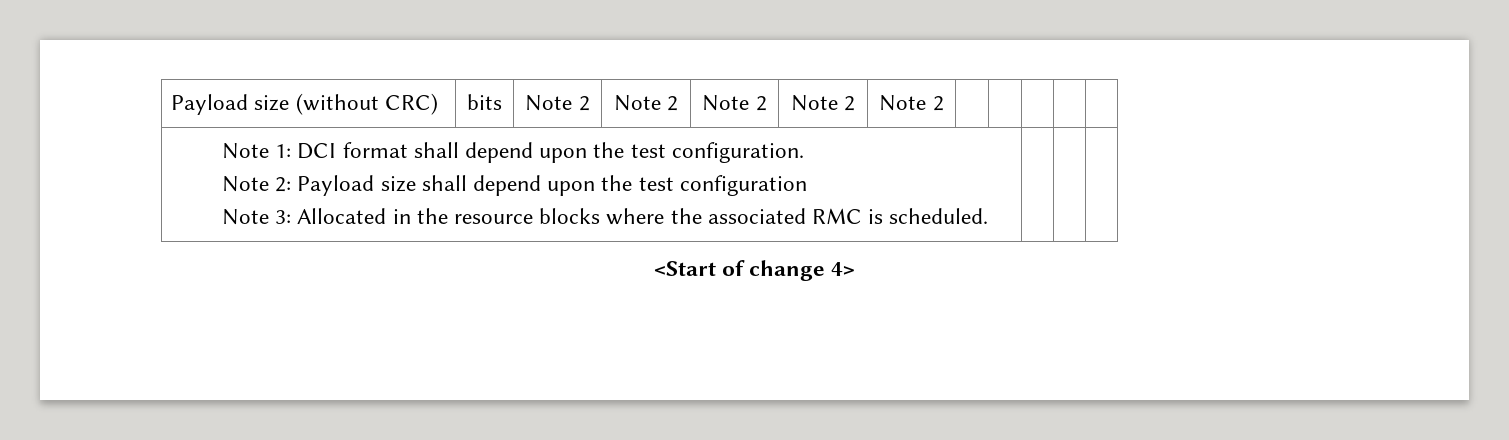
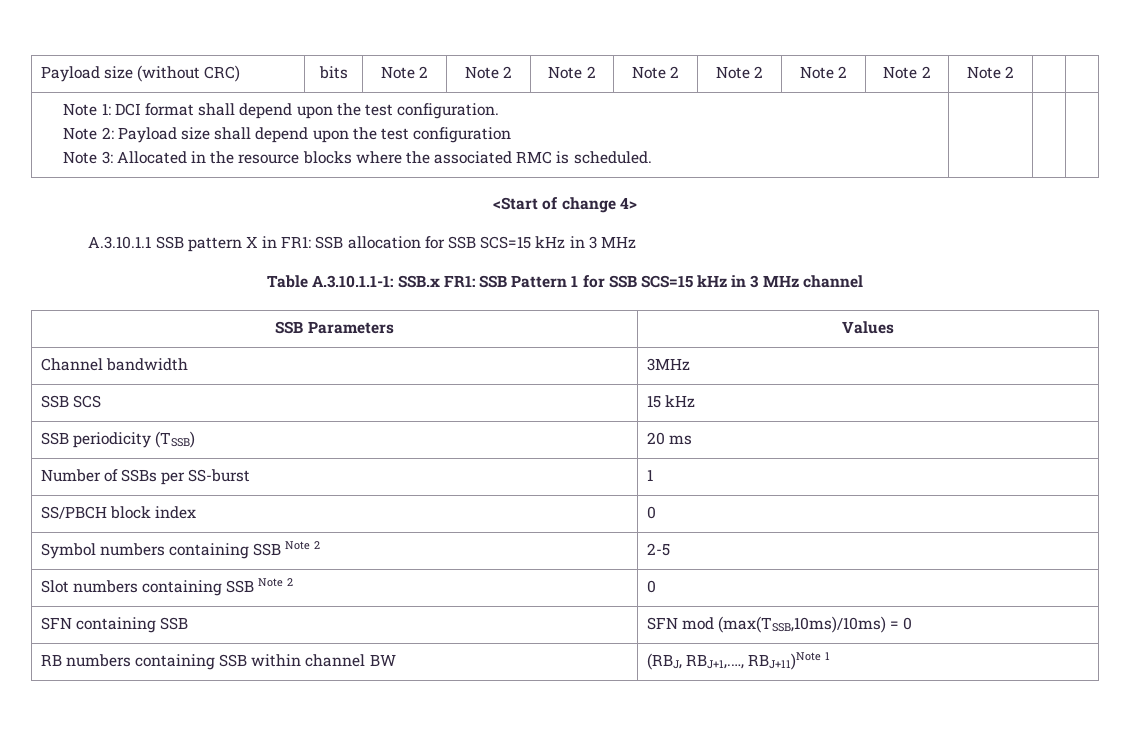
(944, 103) | | -> [799,66,848,79] [883,66,931,79] [966,66,1015,79] Note 2 | Note 2 | Note 2
(856, 269) none -> [88,236,636,252] [267,275,863,288] [275,321,394,334] [842,321,894,334] [40,358,188,371] [646,358,690,371] [40,395,101,408] [646,395,695,408] [40,431,195,448] [646,432,692,445] [40,469,251,485] [646,469,653,481] [40,506,196,519] [646,506,656,519] [40,541,321,559] [646,543,670,556] [40,578,294,596] [646,580,656,593] [40,617,188,633] [646,616,913,633] [40,654,396,670] [646,652,831,670] // A.3.10.1.1 SSB pattern X in FR1: SSB allocation for SSB SCS=15 kHz in 3 MHz // Table A.3.10.1.1-1: SSB.x FR1: SSB Pattern 1 for SSB SCS=15 kHz in 3 MHz channel // SSB Parameters | Values // Channel bandwidth | 3MHz // SSB SCS | 15 kHz // SSB periodicity (TSSB) | 20 ms // Number of SSBs per SS-burst | 1 // SS/PBCH block index | 0 // Symbol numbers containing SSB Note 2 | 2-5 // Slot numbers containing SSB Note 2 | 0 // SFN containing SSB | SFN mod (max(TSSB,10ms)/10ms) = 0 // RB numbers containing SSB within channel BW | (RBJ, RBJ+1,.…, RBJ+11)Note 1

